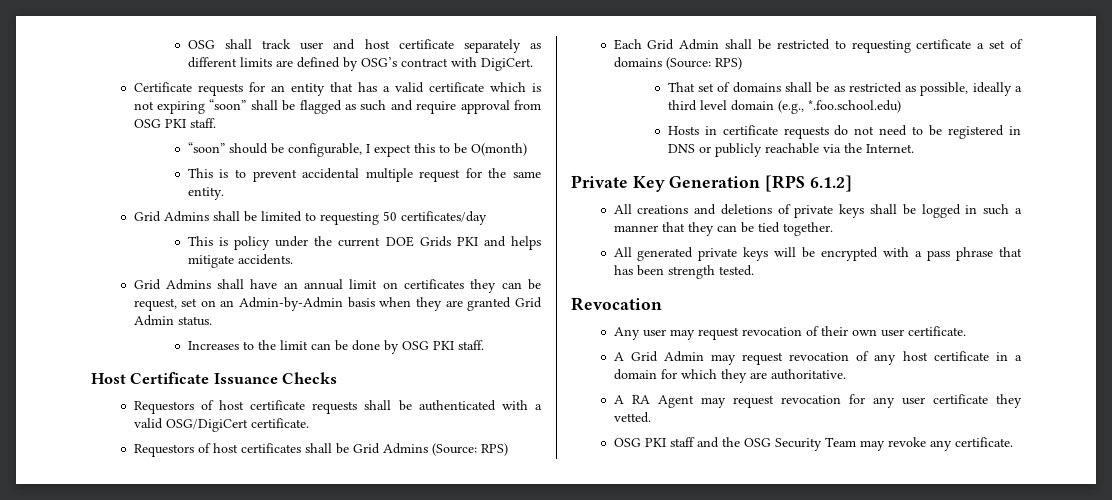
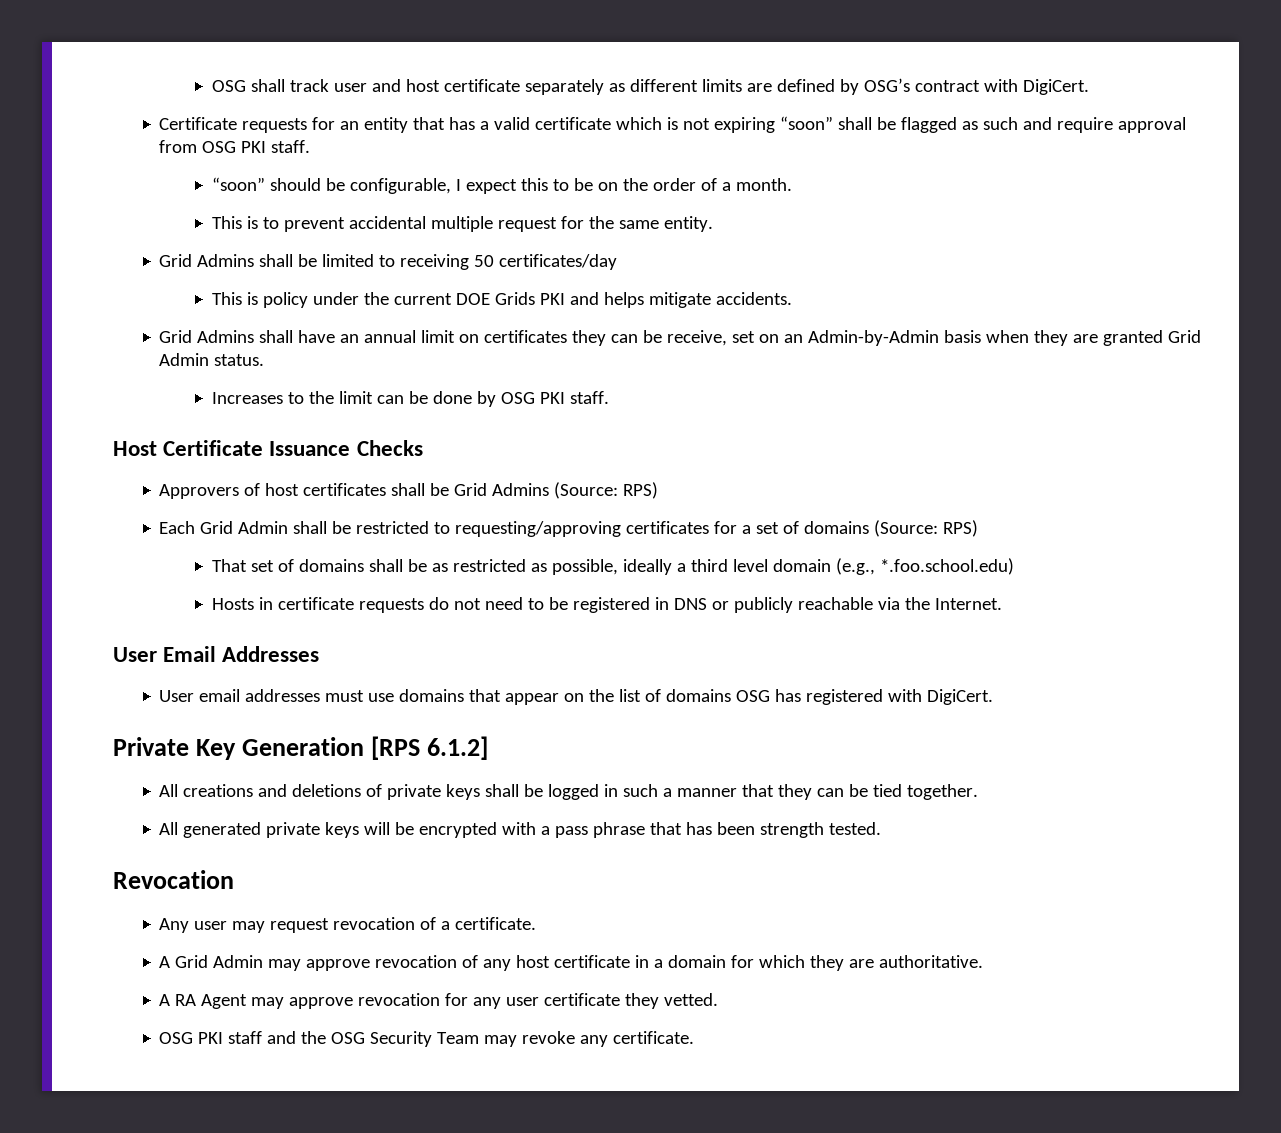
[470,143,527,156] O(month) -> [597,178,792,191] on the order of a month.
[319,212,379,225] requesting -> [400,254,470,270] receiving
[133,298,177,311] request, -> [667,330,728,346] receive,
[133,400,542,414] [133,418,309,432] [133,444,194,457] Requestors of host certificate requests shall be authenticated with a valid OSG/DigiCert certificate. // Requestors -> [159,484,240,499] Approvers
[851,39,972,53] requesting certificate -> [455,521,738,537] requesting/approving certificates for
(914, 148) none -> [113,646,320,662] [159,689,994,705] // User Email Addresses // User email addresses must use domains that appear on the list of domains OSG has registered with DigiCert.
[820,326,904,337] their own user -> [441,921,451,930] a
[742,352,784,365] request -> [306,959,371,971] approve
[732,395,774,408] request -> [289,997,354,1009] approve

